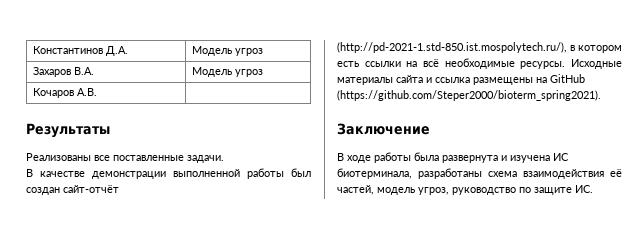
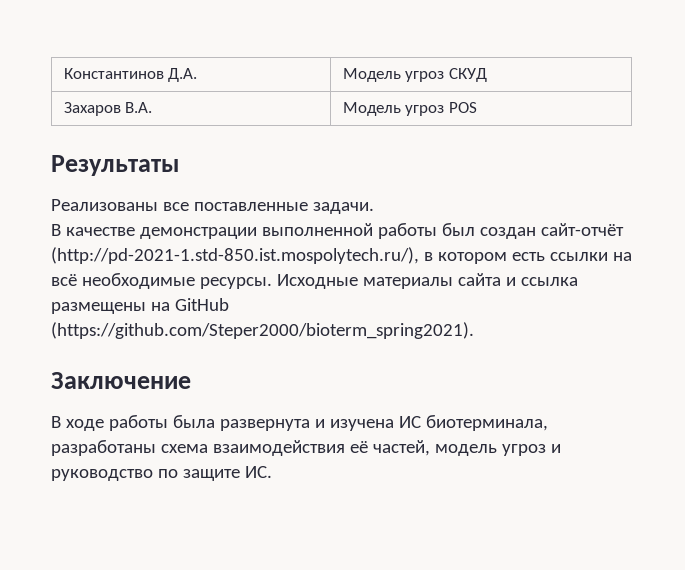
(264, 52) none -> [448,68,487,82] СКУД
[33,88,98,98] // Кочаров А.В. | -> [448,102,477,113] POS
[418,187,449,195] угроз, -> [501,444,561,456] угроз и

